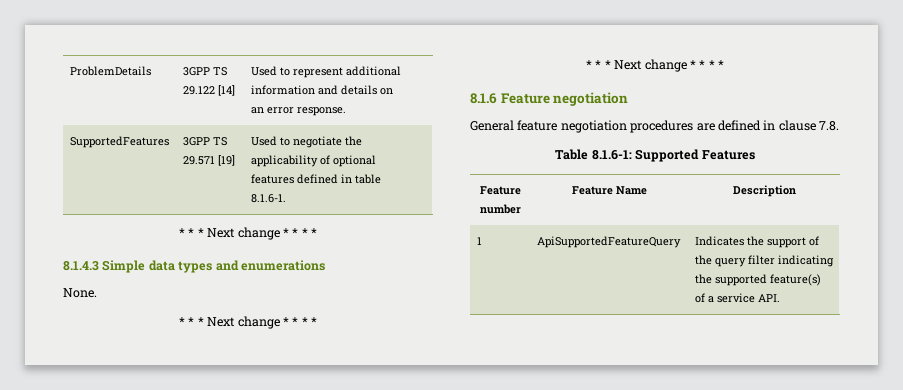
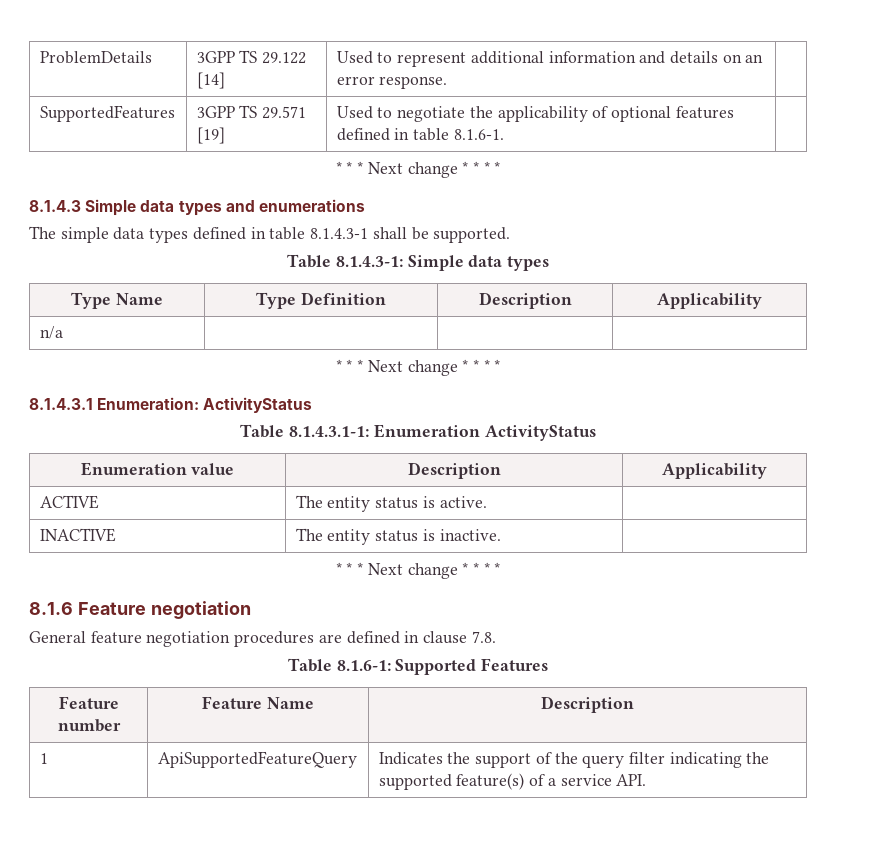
[63,288,97,298] [179,316,317,329] None. // * * * Next change * * * * -> [29,226,511,243] [287,254,549,271] [71,292,163,309] [256,292,386,309] [478,292,572,309] [657,293,762,309] [39,326,63,339] [335,359,501,376] [29,397,313,413] [240,424,596,441] [80,462,235,476] [407,462,501,479] [662,463,767,479] [39,495,99,509] [295,495,487,512] [39,528,116,542] [295,528,501,545] The simple data types defined in table 8.1.4.3-1 shall be supported. // Table 8.1.4.3-1: Simple data types // Type Name | Type Definition | Description | Applicability // n/a | | | // * * * Next change * * * * // 8.1.4.3.1 Enumeration: ActivityStatus // Table 8.1.4.3.1-1: Enumeration ActivityStatus // Enumeration value | Description | Applicability // ACTIVE | The entity status is active. | // INACTIVE | The entity status is inactive. |

